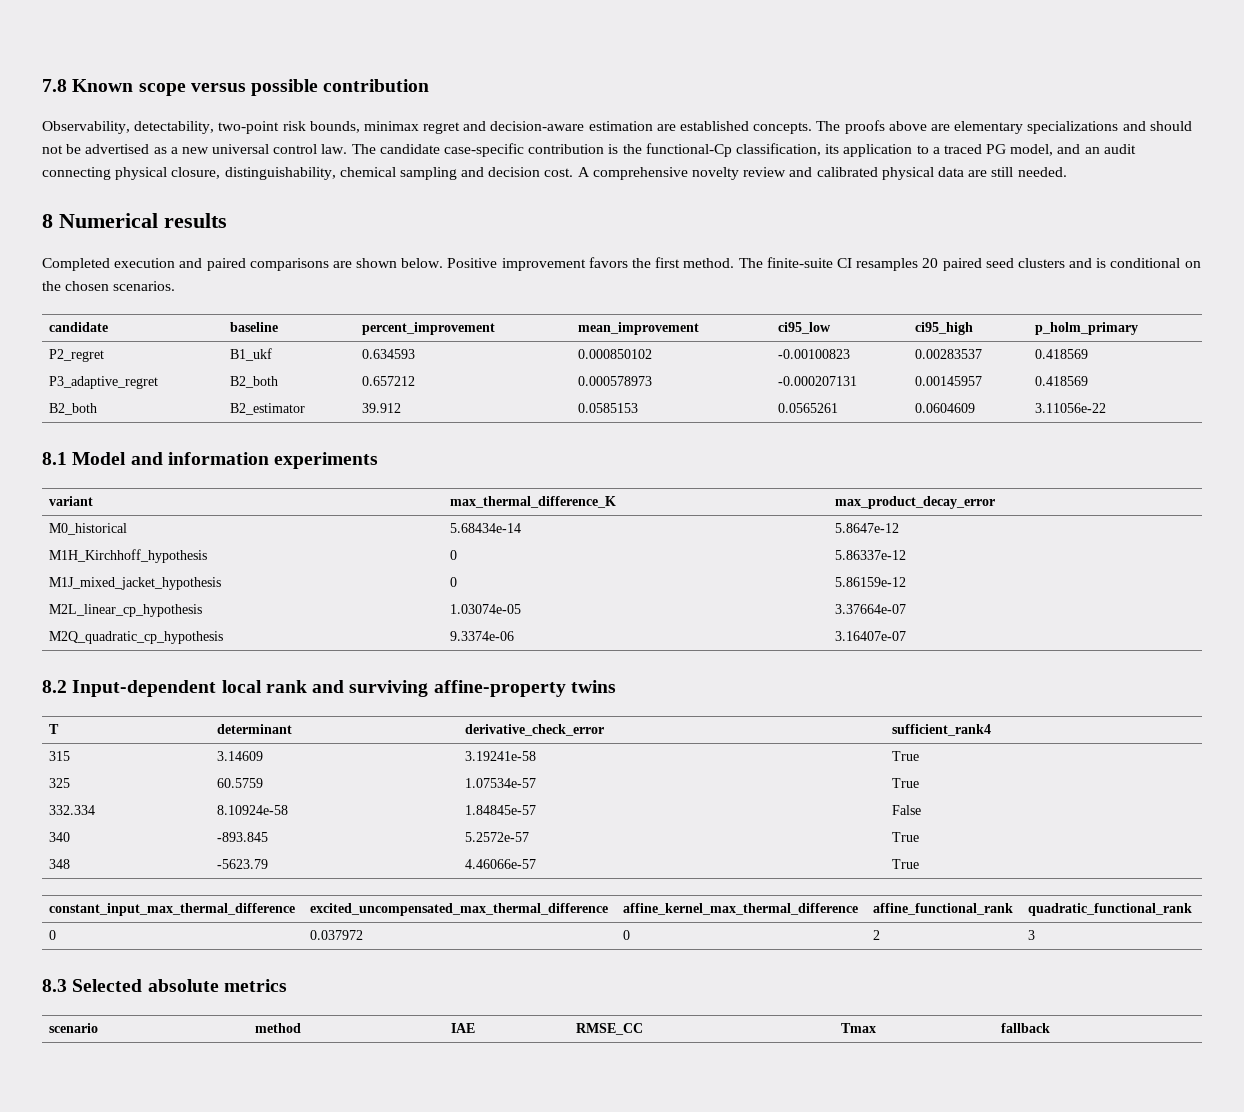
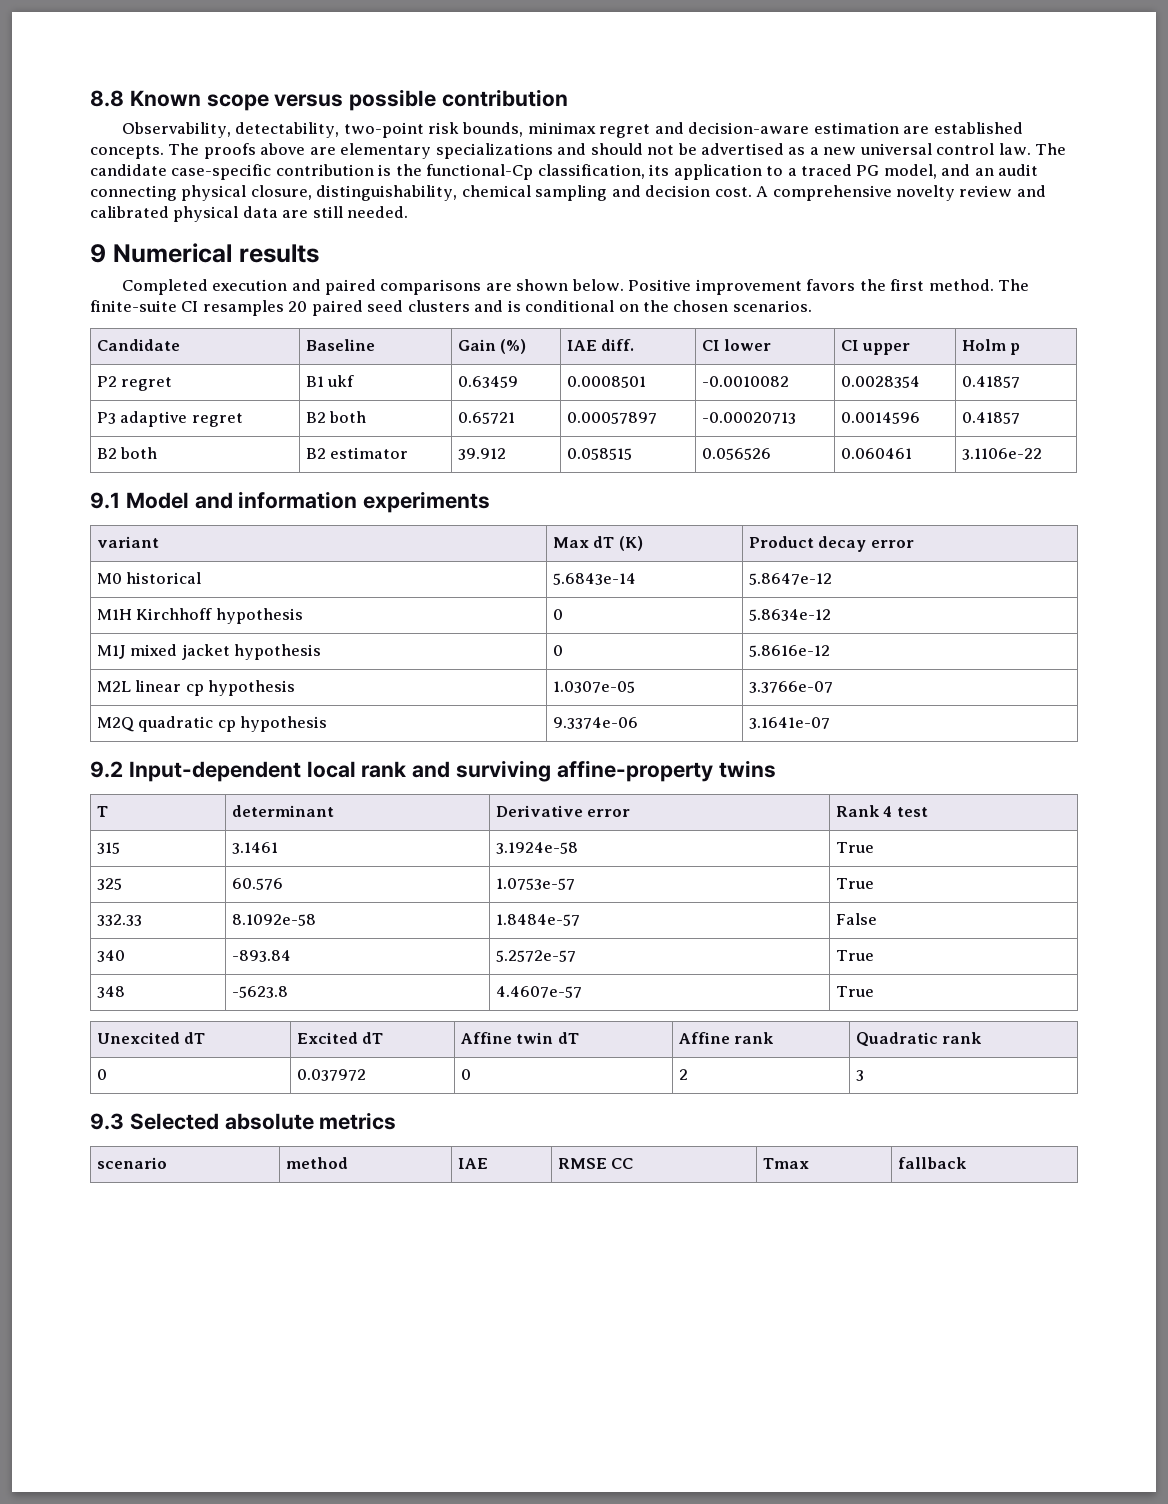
[42,79,67,92] 7.8 -> [90,90,124,107] 8.8
[42,214,53,228] 8 -> [90,244,106,263] 9
[48,322,108,332] [229,322,278,332] [361,322,495,335] [577,322,699,335] [777,322,831,334] [914,322,973,335] [1034,322,1138,335] [48,349,104,362] [229,348,272,361] [361,349,415,359] [577,349,652,359] [777,349,850,359] [914,349,982,359] [1034,349,1088,359] [48,376,158,389] [229,376,278,388] [361,376,415,386] [577,376,652,386] [777,376,857,386] [914,376,982,386] [1034,376,1088,386] [48,403,97,415] [229,403,305,415] [361,403,401,413] [577,403,638,413] [777,403,838,413] [914,403,975,413] [1034,403,1106,413] [42,452,67,465] candidate | baseline | percent_improvement | mean_improvement | ci95_low | ci95_high | p_holm_primary // P2_regret | B1_ukf | 0.634593 | 0.000850102 | -0.00100823 | 0.00283537 | 0.418569 // P3_adaptive_regret | B2_both | 0.657212 | 0.000578973 | -0.000207131 | 0.00145957 | 0.418569 // B2_both | B2_estimator | 39.912 | 0.0585153 | 0.0565261 | 0.0604609 | 3.11056e-22 // 8.1 -> [96,339,180,351] [305,339,375,351] [457,339,527,354] [566,339,635,351] [701,339,772,351] [840,340,911,355] [961,339,1021,355] [96,376,173,391] [305,375,355,387] [457,376,518,388] [566,376,646,388] [701,376,789,387] [840,376,920,388] [961,376,1020,388] [96,411,243,427] [305,411,367,423] [457,412,515,424] [566,412,657,424] [701,412,796,424] [840,412,920,424] [961,412,1020,424] [96,447,158,459] [305,447,409,459] [457,448,506,460] [566,448,632,460] [701,448,771,460] [840,448,912,459] [961,448,1042,460] [90,492,120,509] Candidate | Baseline | Gain (%) | IAE diff. | CI lower | CI upper | Holm p // P2 regret | B1 ukf | 0.63459 | 0.0008501 | -0.0010082 | 0.0028354 | 0.41857 // P3 adaptive regret | B2 both | 0.65721 | 0.00057897 | -0.00020713 | 0.0014596 | 0.41857 // B2 both | B2 estimator | 39.912 | 0.058515 | 0.056526 | 0.060461 | 3.1106e-22 // 9.1
[449,496,616,508] [834,496,995,509] [48,523,127,535] [449,523,521,533] [834,523,899,533] [48,549,207,563] [449,550,457,560] [834,550,906,560] [48,577,221,590] [449,577,457,587] [834,577,906,587] [48,604,202,617] [449,604,521,614] [834,604,906,614] [48,631,223,644] max_thermal_difference_K | max_product_decay_error // M0_historical | 5.68434e-14 | 5.8647e-12 // M1H_Kirchhoff_hypothesis | 0 | 5.86337e-12 // M1J_mixed_jacket_hypothesis | 0 | 5.86159e-12 // M2L_linear_cp_hypothesis | 1.03074e-05 | 3.37664e-07 // M2Q_quadratic_cp_hypothesis -> [552,536,643,551] [748,536,914,552] [96,572,202,584] [552,573,636,585] [748,573,832,585] [96,608,303,624] [552,609,563,620] [748,609,831,621] [96,644,322,660] [552,645,563,656] [748,645,830,657] [96,680,296,696] [552,681,635,693] [748,681,833,693] [96,716,328,732] Max dT (K) | Product decay error // M0 historical | 5.6843e-14 | 5.8647e-12 // M1H Kirchhoff hypothesis | 0 | 5.8634e-12 // M1J mixed jacket hypothesis | 0 | 5.8616e-12 // M2L linear cp hypothesis | 1.0307e-05 | 3.3766e-07 // M2Q quadratic cp hypothesis
[834,631,906,641] [42,680,67,693] 3.16407e-07 // 8.2 -> [748,717,830,729] [90,761,123,778] 3.1641e-07 // 9.2
[464,724,604,736] [891,724,991,736] derivative_check_error | sufficient_rank4 -> [495,805,631,817] [835,805,928,817] Derivative error | Rank 4 test
[216,751,263,761] [464,751,536,761] 3.14609 | 3.19241e-58 -> [231,842,278,854] [495,842,578,854] 3.1461 | 3.1924e-58
[216,778,263,788] [464,778,536,788] [891,778,919,788] [48,805,95,815] [216,805,288,815] [464,805,536,815] 60.5759 | 1.07534e-57 | True // 332.334 | 8.10924e-58 | 1.84845e-57 -> [231,878,283,890] [495,878,575,890] [835,878,874,889] [96,914,142,926] [231,914,316,926] [495,914,580,926] 60.576 | 1.0753e-57 | True // 332.33 | 8.1092e-58 | 1.8484e-57
[216,832,268,842] -893.845 -> [231,950,291,962] -893.84
[216,859,268,869] [464,859,536,869] [891,859,919,869] [48,903,295,916] [309,903,608,916] [622,903,858,915] [872,903,1013,915] [1027,903,1192,916] -5623.79 | 4.46066e-57 | True // constant_input_max_thermal_difference | excited_uncompensated_max_thermal_difference | affine_kernel_max_thermal_difference | affine_functional_rank | quadratic_functional_rank -> [231,986,288,998] [495,986,582,998] [835,986,874,997] [96,1032,206,1044] [296,1032,384,1044] [460,1032,579,1044] [678,1032,775,1044] [855,1032,983,1047] -5623.8 | 4.4607e-57 | True // Unexcited dT | Excited dT | Affine twin dT | Affine rank | Quadratic rank
[42,979,67,992] 8.3 -> [90,1113,124,1130] 9.3
[575,1023,643,1035] RMSE_CC -> [557,1158,634,1169] RMSE CC

